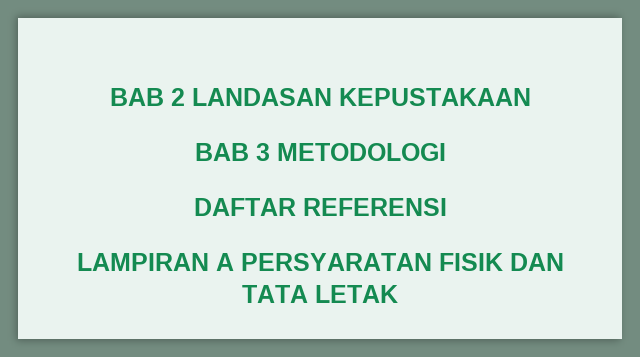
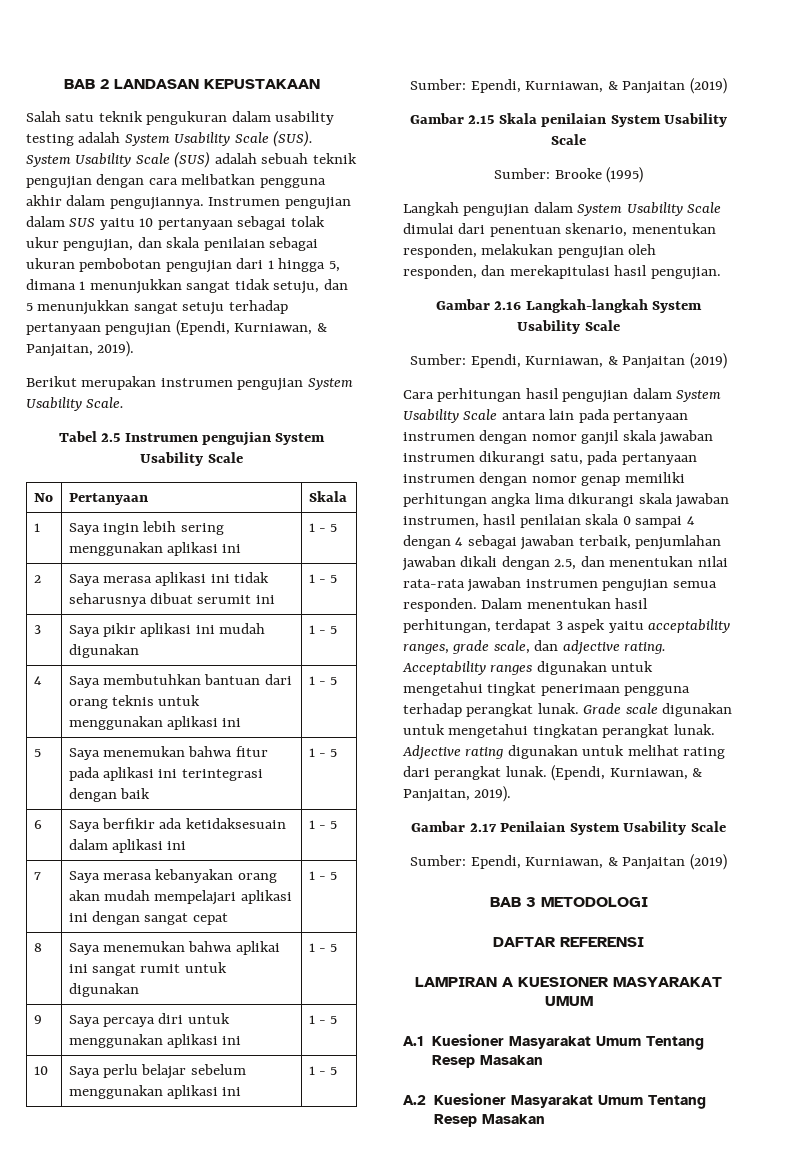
(531, 97) none -> [26,111,335,125] [26,130,314,147] [26,151,357,168] [26,174,326,189] [26,195,351,210] [26,216,325,230] [26,237,319,252] [26,258,340,273] [26,279,348,294] [26,300,288,315] [26,320,327,336] [26,341,135,357] [26,376,353,391] [26,397,125,411] [58,431,326,446] [140,452,243,466] [33,493,53,502] [68,493,148,505] [308,491,347,502] [33,523,40,532] [68,521,224,535] [68,542,242,556] [308,523,338,532] [33,575,41,583] [68,572,270,586] [68,593,275,607] [308,574,338,583] [33,625,41,634] [68,623,266,637] [68,644,139,658] [308,625,338,634] [33,676,42,685] [68,674,292,688] [68,695,201,709] [68,716,242,730] [308,676,338,685] [33,749,41,757] [68,746,268,760] [68,767,263,781] [68,788,150,802] [308,748,338,757] [33,820,42,829] [68,818,286,832] [68,839,187,853] [308,820,338,829] [33,872,41,880] [68,869,277,883] [68,890,292,905] [68,911,228,925] [308,871,338,880] [33,943,42,952] [68,941,280,955] [68,962,227,976] [68,983,139,997] [308,943,338,952] [33,1015,42,1024] [68,1013,230,1027] [68,1034,242,1048] [308,1015,338,1024] [33,1066,48,1075] [68,1064,246,1079] [68,1085,242,1099] [308,1066,338,1075] [410,78,727,94] [409,113,728,127] [551,134,586,145] [494,167,643,183] [403,202,722,217] [403,223,716,237] [403,244,657,259] [403,265,721,280] [435,299,703,313] [517,320,620,334] [410,353,727,369] [403,388,722,403] [403,409,689,423] [403,430,714,445] [403,451,697,465] [403,472,685,486] [403,493,730,508] [403,514,695,528] [403,535,722,550] [402,556,728,571] [403,577,717,592] [403,598,649,612] [403,619,731,633] [403,640,667,655] [402,661,654,675] [403,682,691,696] [403,703,733,717] [403,724,715,738] [402,745,726,760] [403,765,703,781] [403,786,512,802] [411,821,726,835] [410,854,727,870] // Salah satu teknik pengukuran dalam usability testing adalah System Usability Scale (SUS). System Usability Scale (SUS) adalah sebuah teknik pengujian dengan cara melibatkan pengguna akhir dalam pengujiannya. Instrumen pengujian dalam SUS yaitu 10 pertanyaan sebagai tolak ukur pengujian, dan skala penilaian sebagai ukuran pembobotan pengujian dari 1 hingga 5, dimana 1 menunjukkan sangat tidak setuju, dan 5 menunjukkan sangat setuju terhadap pertanyaan pengujian (Ependi, Kurniawan, & Panjaitan, 2019). // Berikut merupakan instrumen pengujian System Usability Scale. // Tabel 2.5 Instrumen pengujian System Usability Scale // No | Pertanyaan | Skala // 1 | Saya ingin lebih sering menggunakan aplikasi ini | 1 - 5 // 2 | Saya merasa aplikasi ini tidak seharusnya dibuat serumit ini | 1 - 5 // 3 | Saya pikir aplikasi ini mudah digunakan | 1 - 5 // 4 | Saya membutuhkan bantuan dari orang teknis untuk menggunakan aplikasi ini | 1 - 5 // 5 | Saya menemukan bahwa fitur pada aplikasi ini terintegrasi dengan baik | 1 - 5 // 6 | Saya berfikir ada ketidaksesuain dalam aplikasi ini | 1 - 5 // 7 | Saya merasa kebanyakan orang akan mudah mempelajari aplikasi ini dengan sangat cepat | 1 - 5 // 8 | Saya menemukan bahwa aplikai ini sangat rumit untuk digunakan | 1 - 5 // 9 | Saya percaya diri untuk menggunakan aplikasi ini | 1 - 5 // 10 | Saya perlu belajar sebelum menggunakan aplikasi ini | 1 - 5 // Sumber: Ependi, Kurniawan, & Panjaitan (2019) // Gambar 2.15 Skala penilaian System Usability Scale // Sumber: Brooke (1995) // Langkah pengujian dalam System Usability Scale dimulai dari penentuan skenario, menentukan responden, melakukan pengujian oleh responden, dan merekapitulasi hasil pengujian. // Gambar 2.16 Langkah-langkah System Usability Scale // Sumber: Ependi, Kurniawan, & Panjaitan (2019) // Cara perhitungan hasil pengujian dalam System Usability Scale antara lain pada pertanyaan instrumen dengan nomor ganjil skala jawaban instrumen dikurangi satu, pada pertanyaan instrumen dengan nomor genap memiliki perhitungan angka lima dikurangi skala jawaban instrumen, hasil penilaian skala 0 sampai 4 dengan 4 sebagai jawaban terbaik, penjumlahan jawaban dikali dengan 2.5, dan menentukan nilai rata-rata jawaban instrumen pengujian semua responden. Dalam menentukan hasil perhitungan, terdapat 3 aspek yaitu acceptability ranges, grade scale, dan adjective rating. Acceptability ranges digunakan untuk mengetahui tingkat penerimaan pengguna terhadap perangkat lunak. Grade scale digunakan untuk mengetahui tingkatan perangkat lunak. Adjective rating digunakan untuk melihat rating dari perangkat lunak. (Ependi, Kurniawan, & Panjaitan, 2019). // Gambar 2.17 Penilaian System Usability Scale // Sumber: Ependi, Kurniawan, & Panjaitan (2019)
[240,253,564,271] [242,285,398,303] PERSYARATAN FISIK DAN TATA LETAK -> [518,977,722,987] [544,996,593,1006] [403,1034,705,1050] [432,1055,544,1068] [403,1093,707,1109] [434,1114,546,1127] KUESIONER MASYARAKAT UMUM // A.1 Kuesioner Masyarakat Umum Tentang Resep Masakan // A.2 Kuesioner Masyarakat Umum Tentang Resep Masakan

